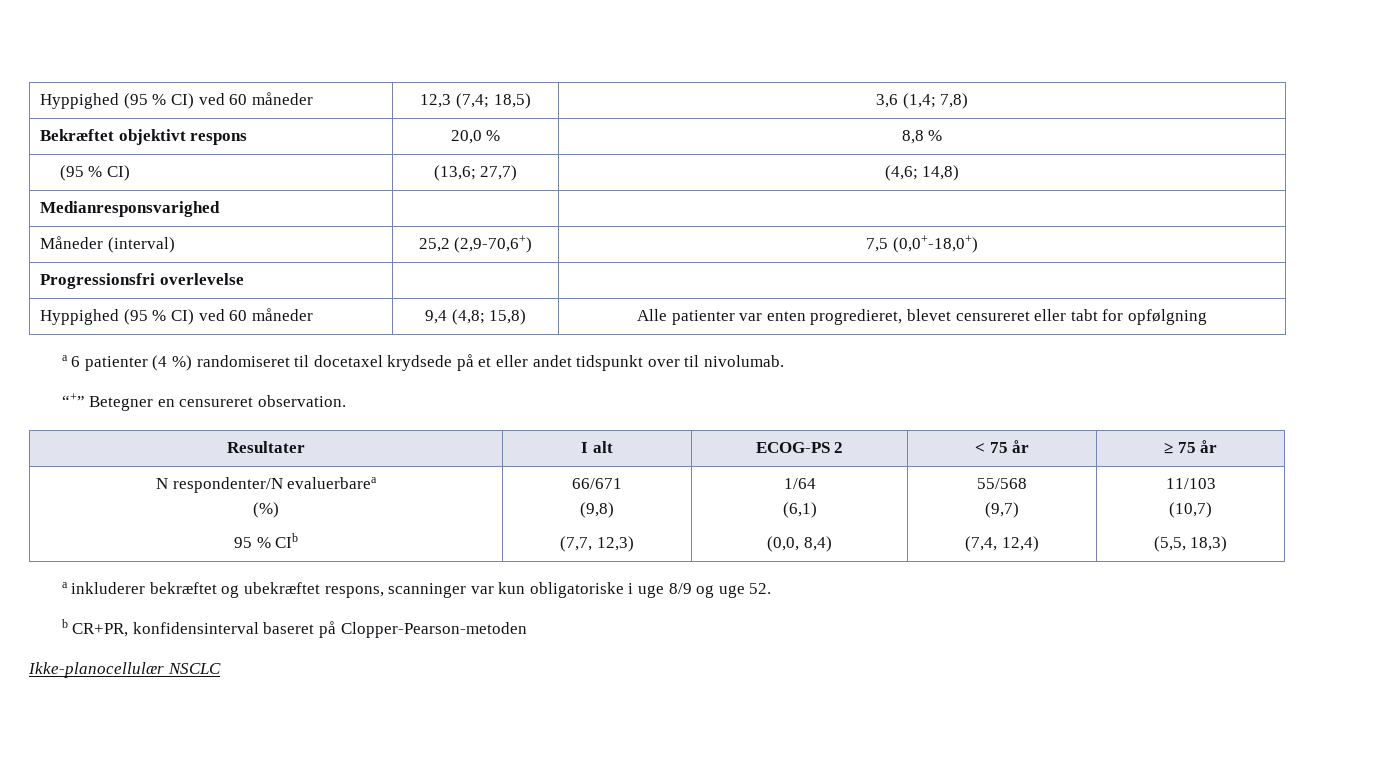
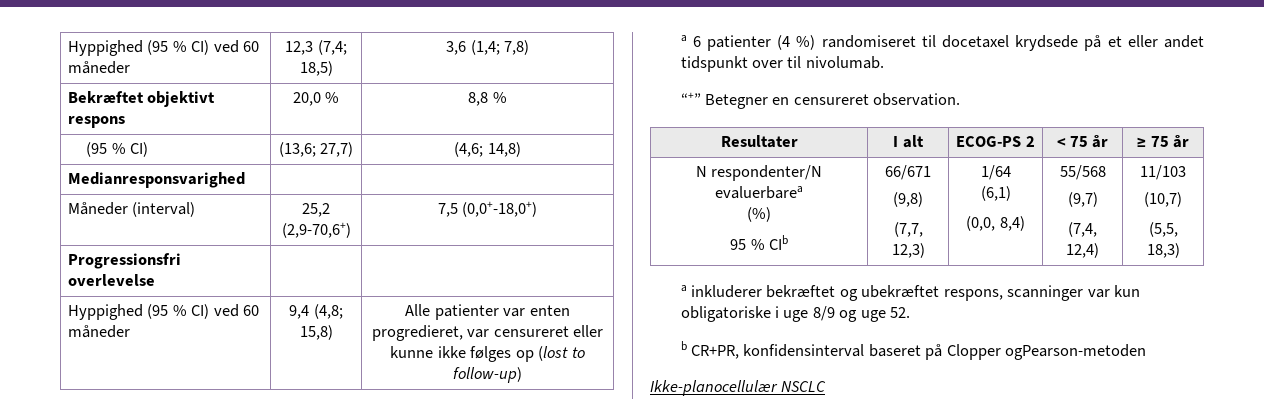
[907,309,951,321] blevet -> [467,329,490,338] var
[1070,309,1207,325] tabt for opfølgning -> [390,346,585,362] [453,367,522,383] kunne ikke følges op (lost to follow-up)
[340,622,527,638] Clopper-Pearson-metoden -> [946,344,1147,360] Clopper ogPearson-metoden

